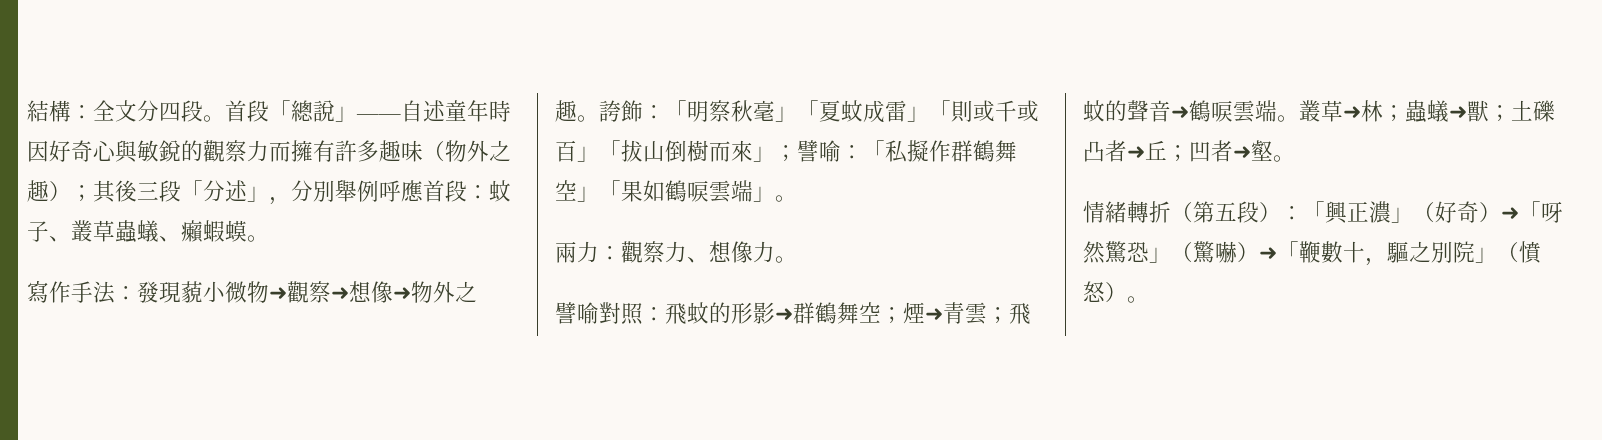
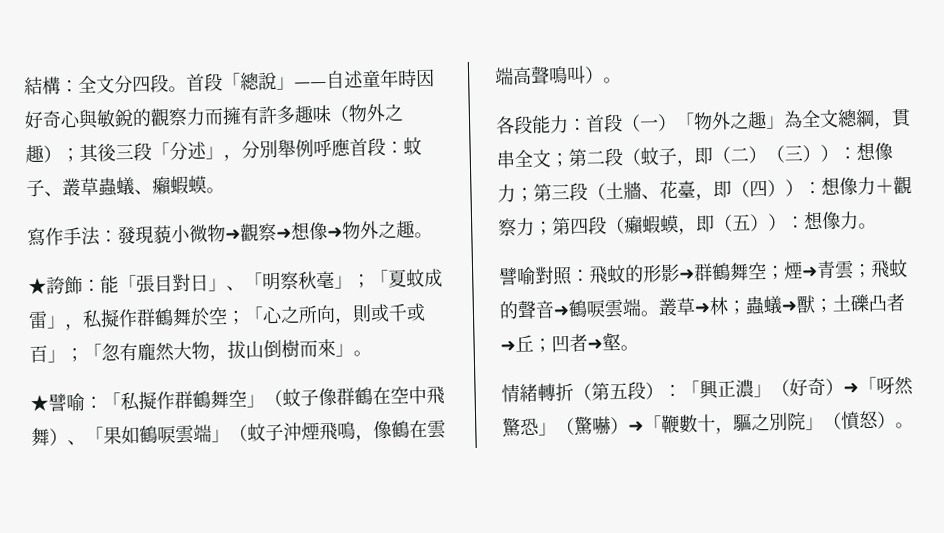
[599,100,665,122] 誇飾： -> [28,273,245,295] // ★誇飾：能「張目對日」、
(797, 114) none -> [352,274,371,289] ；
[929,100,1039,122] [555,140,621,162] 「則或千或百」「 -> [65,302,426,331] [29,341,228,364] ，私擬作群鶴舞於空；「心之所向，則或千或百」；「忽有龐然大物，
[775,145,797,161] ； -> [353,350,372,357] [30,394,49,412] 。 // ★
[599,180,797,203] [555,241,709,263] 「果如鶴唳雲端」。 // 兩力：觀察力、 -> [264,385,445,408] [31,419,446,447] [494,65,622,86] [495,108,912,135] [496,141,893,169] [497,176,912,203] [498,213,805,237] （蚊子像群鶴在空中飛舞）、「果如鶴唳雲端」（蚊子沖煙飛鳴，像鶴在雲端高聲鳴叫）。 // 各段能力：首段（一）「物外之趣」為全文總綱，貫串全文；第二段（蚊子，即（二）（三））：想像力；第三段（土牆、花臺，即（四））：想像力＋觀察力；第四段（癩蝦蟆，即（五））：

